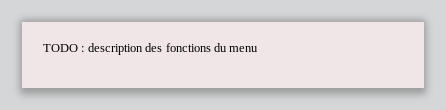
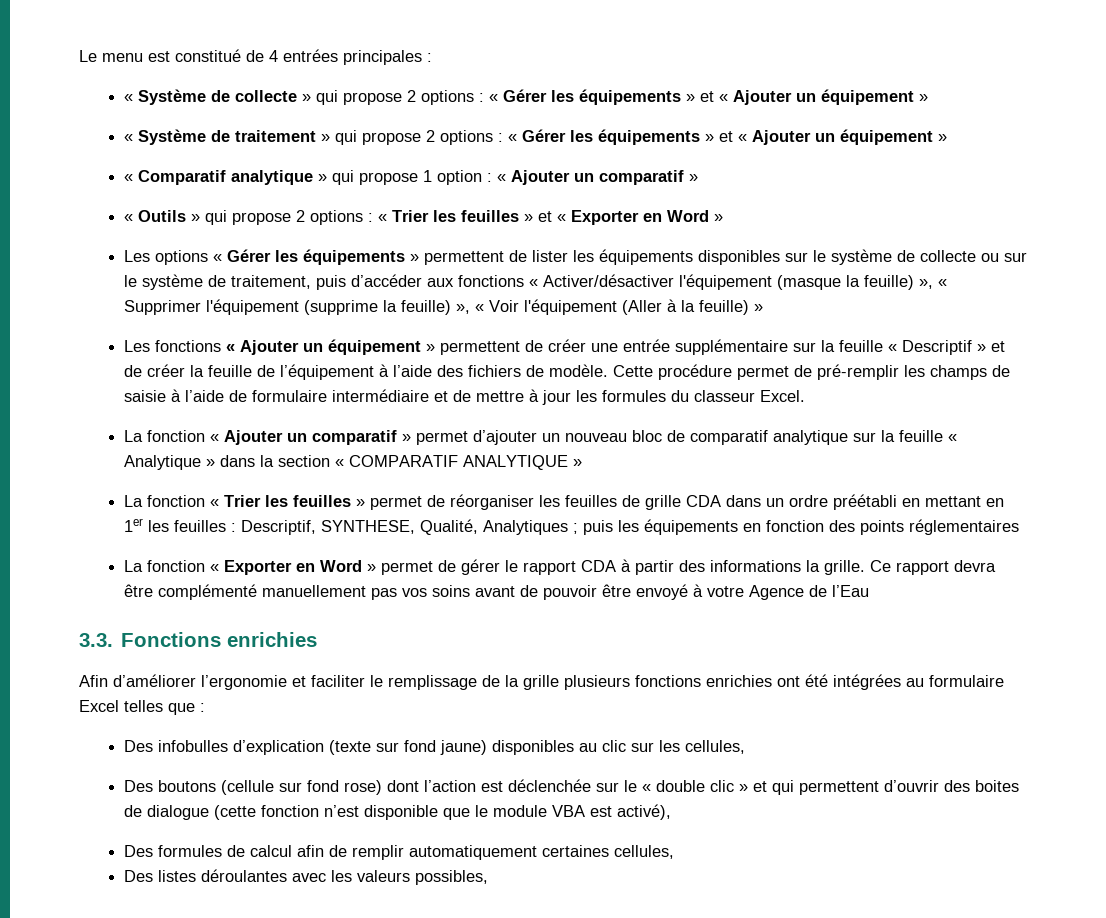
[43,43,259,55] TODO : description des fonctions du menu -> [79,49,432,65] [123,89,928,105] [123,129,947,145] [123,170,698,185] [123,210,723,225] [123,249,1027,265] [123,274,947,290] [123,299,763,315] [123,339,1005,355] [123,364,1010,380] [123,389,805,405] [123,430,957,445] [123,455,582,470] [123,494,1004,510] [123,518,1019,535] [123,559,996,575] [123,584,869,600] [79,632,318,647] [79,674,1004,690] [79,700,205,715] [123,740,745,755] [123,779,1019,795] [123,804,671,820] [123,845,674,860] [123,869,488,885] Le menu est constitué de 4 entrées principales : // « Système de collecte » qui propose 2 options : « Gérer les équipements » et « Ajouter un équipement » // « Système de traitement » qui propose 2 options : « Gérer les équipements » et « Ajouter un équipement » // « Comparatif analytique » qui propose 1 option : « Ajouter un comparatif » // « Outils » qui propose 2 options : « Trier les feuilles » et « Exporter en Word » // Les options « Gérer les équipements » permettent de lister les équipements disponibles sur le système de collecte ou sur le système de traitement, puis d’accéder aux fonctions « Activer/désactiver l'équipement (masque la feuille) », « Supprimer l'équipement (supprime la feuille) », « Voir l'équipement (Aller à la feuille) » // Les fonctions « Ajouter un équipement » permettent de créer une entrée supplémentaire sur la feuille « Descriptif » et de créer la feuille de l’équipement à l’aide des fichiers de modèle. Cette procédure permet de pré-remplir les champs de saisie à l’aide de formulaire intermédiaire et de mettre à jour les formules du classeur Excel. // La fonction « Ajouter un comparatif » permet d’ajouter un nouveau bloc de comparatif analytique sur la feuille « Analytique » dans la section « COMPARATIF ANALYTIQUE » // La fonction « Trier les feuilles » permet de réorganiser les feuilles de grille CDA dans un ordre préétabli en mettant en 1er les feuilles : Descriptif, SYNTHESE, Qualité, Analytiques ; puis les équipements en fonction des points réglementaires // La fonction « Exporter en Word » permet de gérer le rapport CDA à partir des informations la grille. Ce rapport devra être complémenté manuellement pas vos soins avant de pouvoir être envoyé à votre Agence de l’Eau // 3.3. Fonctions enrichies // Afin d’améliorer l’ergonomie et faciliter le remplissage de la grille plusieurs fonctions enrichies ont été intégrées au formulaire Excel telles que : // Des infobulles d’explication (texte sur fond jaune) disponibles au clic sur les cellules, // Des boutons (cellule sur fond rose) dont l’action est déclenchée sur le « double clic » et qui permettent d’ouvrir des boites de dialogue (cette fonction n’est disponible que le module VBA est activé), // Des formules de calcul afin de remplir automatiquement certaines cellules, // Des listes déroulantes avec les valeurs possibles,

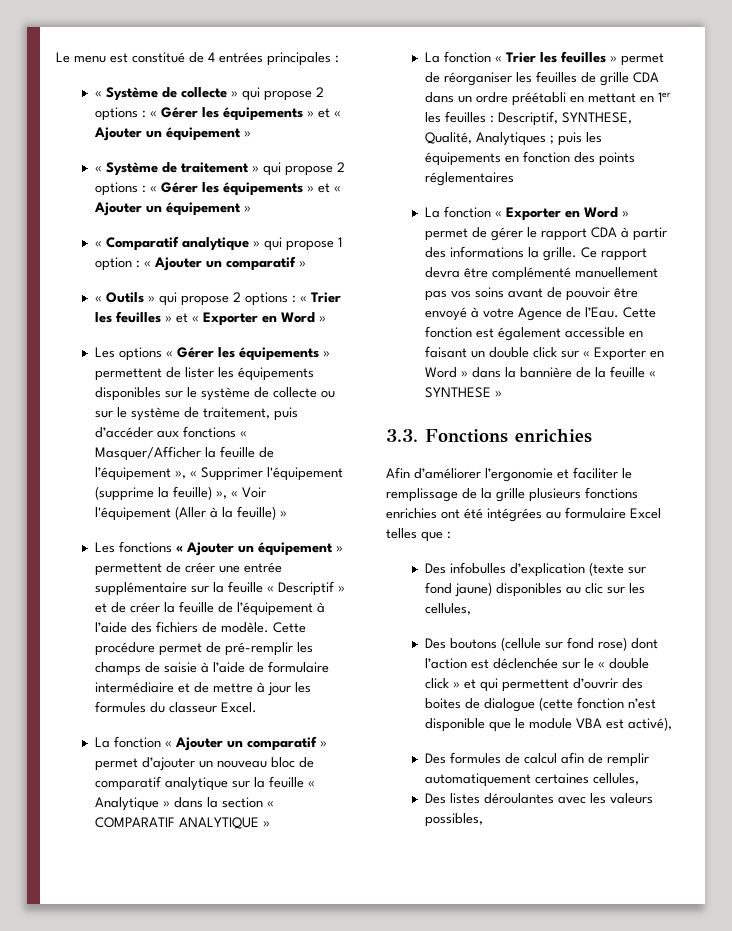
[542,274,914,290] Activer/désactiver l'équipement (masque la feuille) -> [95,446,275,461] [95,467,172,481] Masquer/Afficher la feuille de l’équipement
[831,585,869,597] l’Eau -> [585,307,657,318] [425,326,644,341] [425,346,665,361] [425,366,657,378] [425,387,503,398] l’Eau. Cette fonction est également accessible en faisant un double click sur « Exporter en Word » dans la bannière de la feuille « SYNTHESE »
[709,780,734,792] clic -> [425,678,450,689] click

